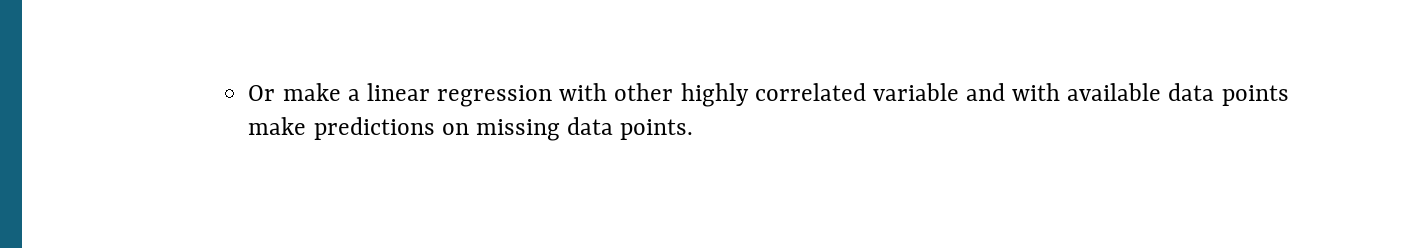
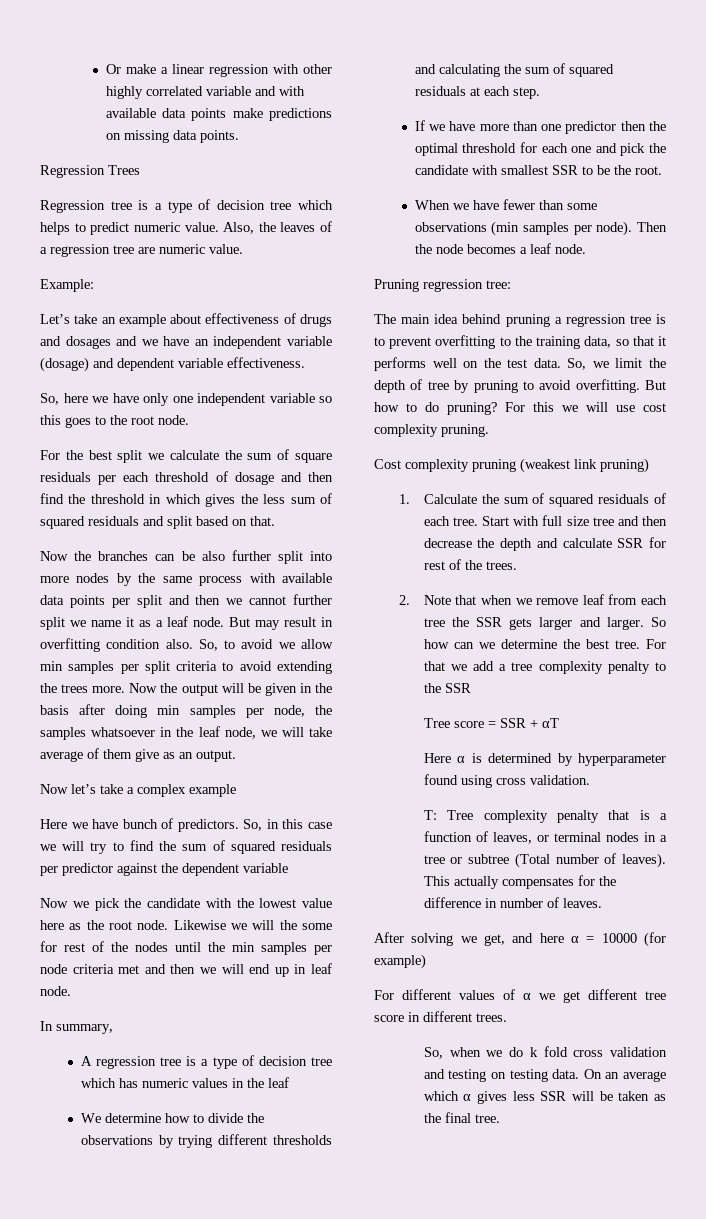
(694, 129) none -> [40,165,140,178] [40,199,333,213] [40,221,332,235] [40,244,243,257] [40,279,94,292] [40,313,332,327] [40,336,332,349] [40,357,305,372] [40,393,332,406] [40,415,189,428] [40,449,332,463] [40,471,333,485] [40,493,333,507] [40,516,275,529] [40,550,332,564] [40,573,332,586] [40,594,332,608] [40,616,333,630] [40,638,333,652] [40,661,332,674] [40,683,332,696] [40,704,332,718] [40,726,332,740] [40,748,236,762] [40,784,236,797] [40,818,332,832] [40,840,333,854] [40,863,288,876] [40,898,332,911] [40,920,332,930] [40,941,332,955] [40,963,332,977] [40,986,71,996] [40,1021,113,1034] [80,1055,333,1069] [80,1077,289,1088] [80,1113,264,1123] [80,1134,333,1148] [414,63,614,77] [414,86,540,99] [414,120,666,134] [414,142,666,156] [414,165,662,175] [414,199,597,210] [414,221,667,236] [414,243,586,254] [374,279,511,292] [374,314,666,327] [374,335,666,349] [374,357,666,371] [374,379,666,393] [374,402,666,415] [374,424,489,437] [374,458,649,473] [398,493,666,507] [423,515,667,526] [423,537,666,551] [423,559,517,570] [398,594,667,605] [423,617,666,630] [423,639,666,649] [423,661,666,674] [423,683,471,693] [423,718,559,728] [423,753,666,766] [423,774,590,788] [423,810,667,823] [423,831,667,844] [423,853,666,868] [423,875,616,889] [423,897,602,908] [374,932,666,947] [374,954,426,969] [374,989,666,1003] [374,1011,507,1022] [423,1046,667,1059] [423,1069,666,1082] [423,1091,666,1104] [423,1112,500,1123] // Regression Trees // Regression tree is a type of decision tree which helps to predict numeric value. Also, the leaves of a regression tree are numeric value. // Example: // Let’s take an example about effectiveness of drugs and dosages and we have an independent variable (dosage) and dependent variable effectiveness. // So, here we have only one independent variable so this goes to the root node. // For the best split we calculate the sum of square residuals per each threshold of dosage and then find the threshold in which gives the less sum of squared residuals and split based on that. // Now the branches can be also further split into more nodes by the same process with available data points per split and then we cannot further split we name it as a leaf node. But may result in overfitting condition also. So, to avoid we allow min samples per split criteria to avoid extending the trees more. Now the output will be given in the basis after doing min samples per node, the samples whatsoever in the leaf node, we will take average of them give as an output. // Now let’s take a complex example // Here we have bunch of predictors. So, in this case we will try to find the sum of squared residuals per predictor against the dependent variable // Now we pick the candidate with the lowest value here as the root node. Likewise we will the some for rest of the nodes until the min samples per node criteria met and then we will end up in leaf node. // In summary, // A regression tree is a type of decision tree which has numeric values in the leaf // We determine how to divide the observations by trying different thresholds and calculating the sum of squared residuals at each step. // If we have more than one predictor then the optimal threshold for each one and pick the candidate with smallest SSR to be the root. // When we have fewer than some observations (min samples per node). Then the node becomes a leaf node. // Pruning regression tree: // The main idea behind pruning a regression tree is to prevent overfitting to the training data, so that it performs well on the test data. So, we limit the depth of tree by pruning to avoid overfitting. But how to do pruning? For this we will use cost complexity pruning. // Cost complexity pruning (weakest link pruning) // 1. Calculate the sum of squared residuals of each tree. Start with full size tree and then decrease the depth and calculate SSR for rest of the trees. // 2. Note that when we remove leaf from each tree the SSR gets larger and larger. So how can we determine the best tree. For that we add a tree complexity penalty to the SSR // Tree score = SSR + αT // Here α is determined by hyperparameter found using cross validation. // T: Tree complexity penalty that is a function of leaves, or terminal nodes in a tree or subtree (Total number of leaves). This actually compensates for the difference in number of leaves. // After solving we get, and here α = 10000 (for example) // For different values of α we get different tree score in different trees. // So, when we do k fold cross validation and testing on testing data. On an average which α gives less SSR will be taken as the final tree.

